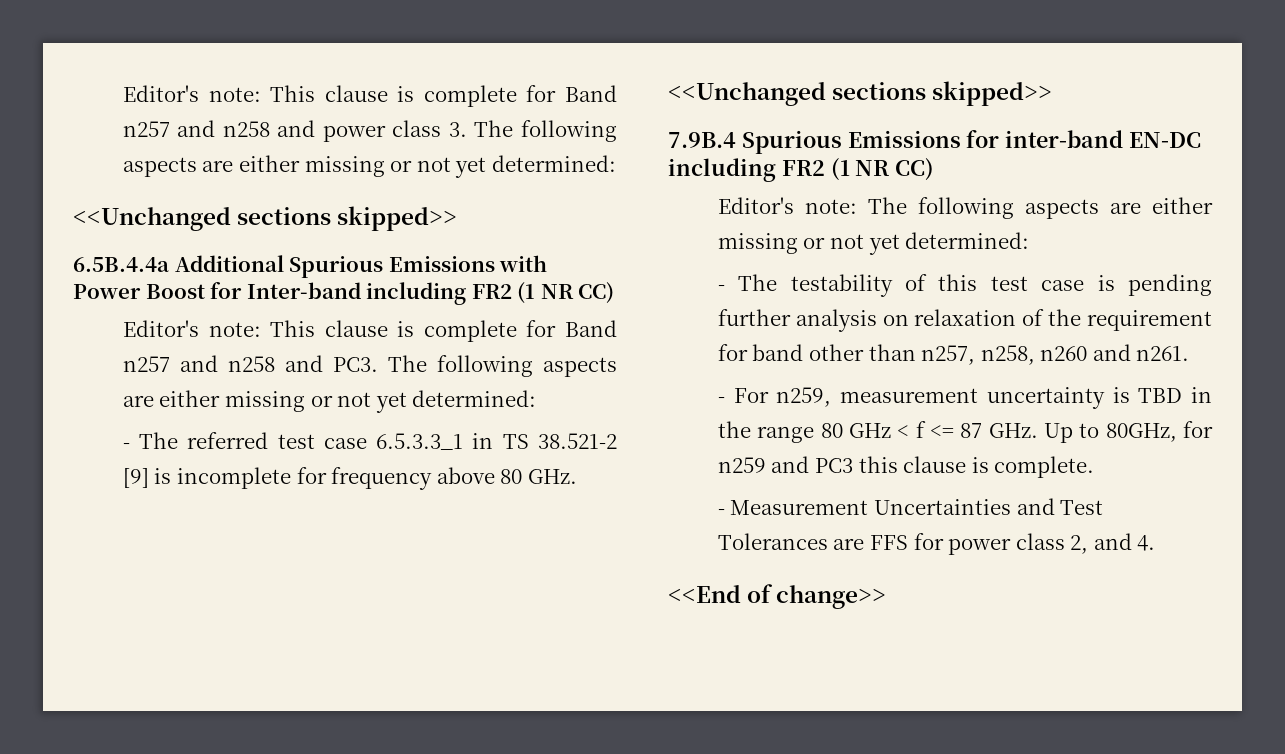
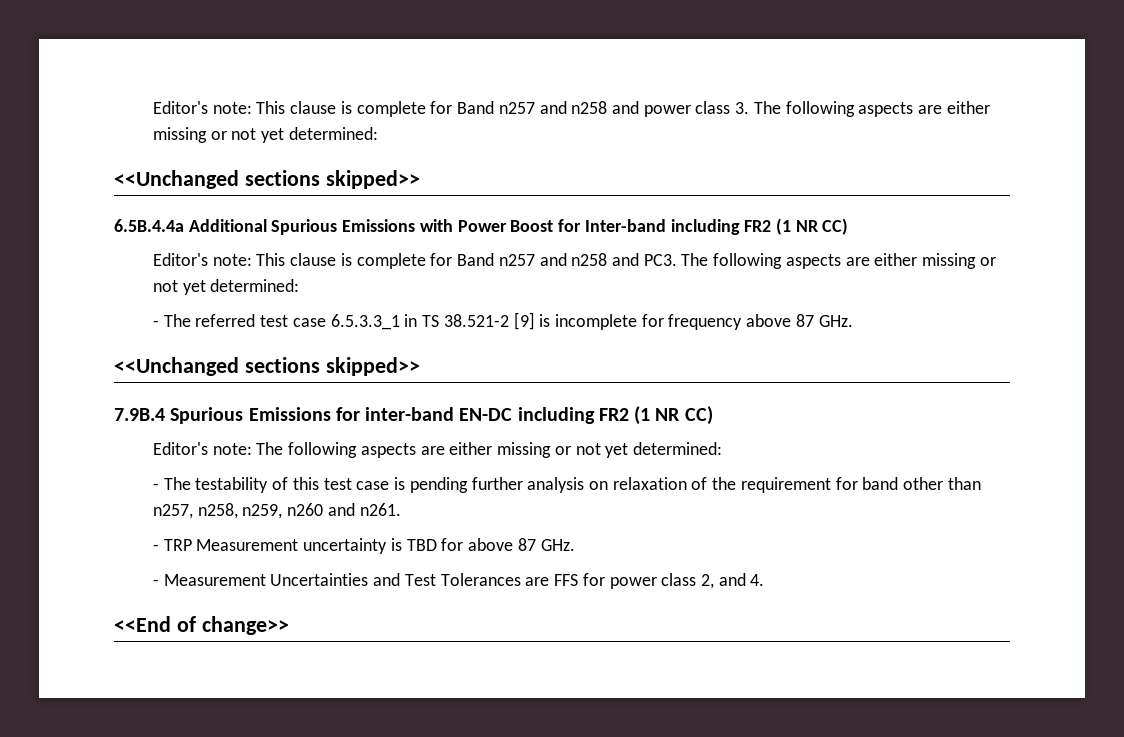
[500,469,523,484] 80 -> [795,314,814,327] 87
(1035, 355) none -> [242,504,283,519] n259,
[733,387,1212,409] [717,421,1213,443] [717,456,1095,478] For n259, measurement uncertainty is TBD in the range 80 GHz < f <= 87 GHz. Up to 80GHz, for n259 and PC3 this clause is complete. -> [163,538,575,554] TRP Measurement uncertainty is TBD for above 87 GHz.

